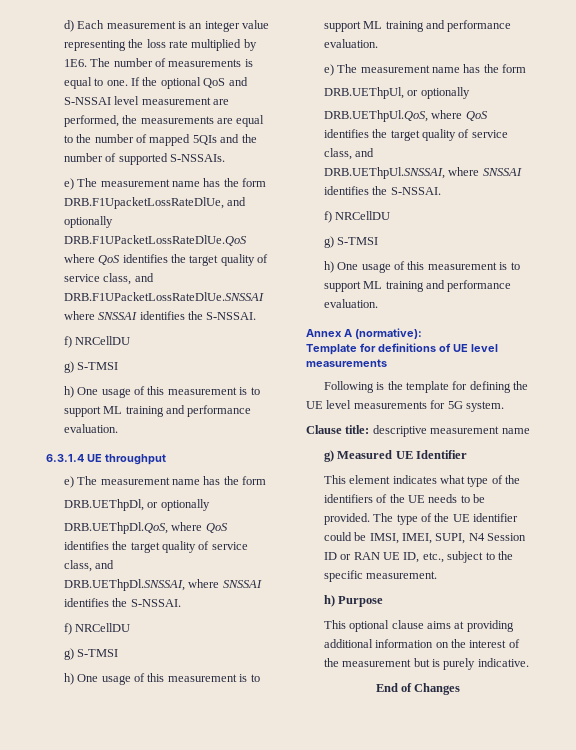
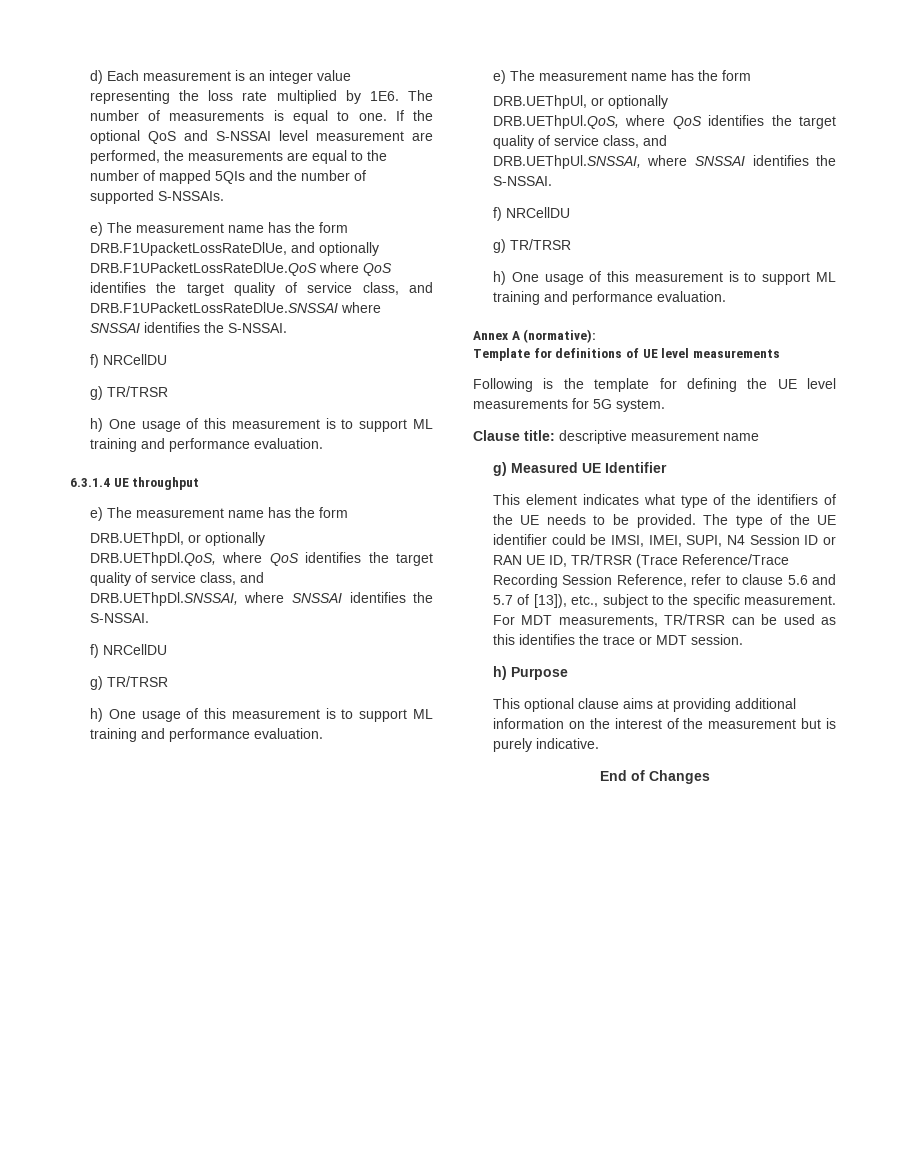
[77,362,119,370] S-TMSI -> [106,386,168,397] TR/TRSR
[77,649,119,657] S-TMSI -> [106,676,168,687] TR/TRSR
[337,237,379,245] S-TMSI -> [509,239,571,250] TR/TRSR
(420, 557) none -> [570,554,789,568] [492,574,836,588] [492,594,567,608] TR/TRSR (Trace Reference/Trace Recording Session Reference, refer to clause 5.6 and 5.7 of [13]),
(438, 575) none -> [492,614,836,627] [492,634,743,645] For MDT measurements, TR/TRSR can be used as this identifies the trace or MDT session.

